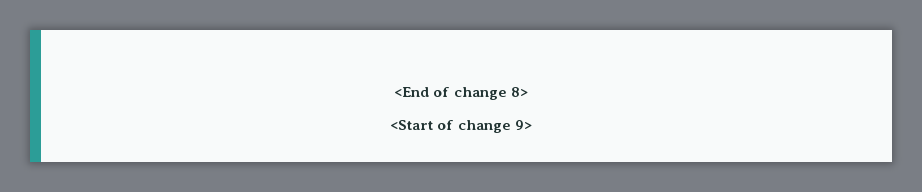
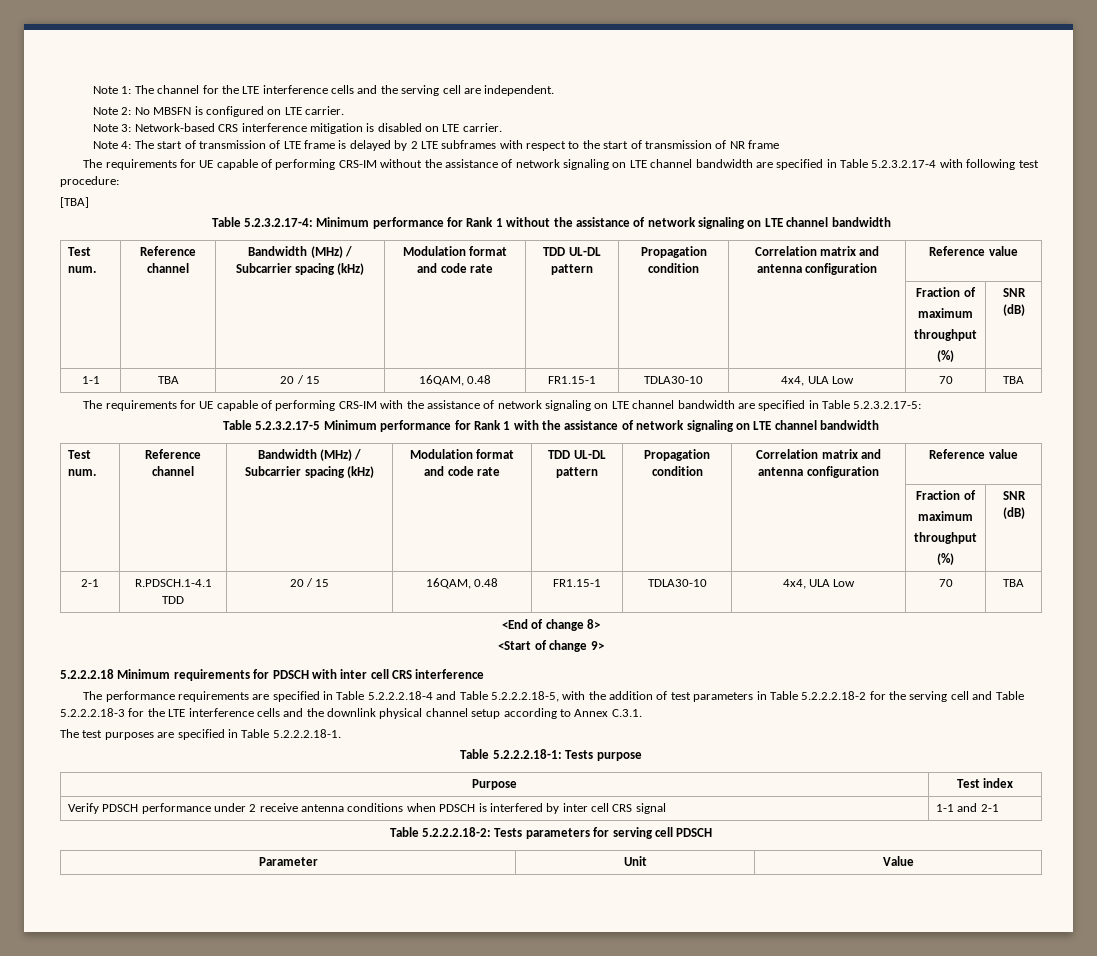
(394, 92) none -> [93,85,555,96] [93,106,345,117] [93,123,502,134] [93,140,780,151] [83,159,1039,170] [60,176,119,187] [60,197,89,208] [211,217,891,229] [67,247,91,256] [67,266,96,273] [140,246,196,256] [147,263,189,273] [248,246,352,258] [235,263,365,275] [402,246,508,256] [417,263,493,273] [543,247,601,256] [551,264,593,275] [640,246,707,258] [647,263,699,273] [754,246,880,256] [756,263,878,275] [929,246,1018,256] [916,287,976,297] [917,308,973,318] [913,329,977,341] [936,350,954,362] [1002,288,1026,297] [1002,304,1025,316] [81,376,100,384] [157,376,179,384] [280,375,320,384] [418,375,492,386] [548,376,596,384] [643,376,703,384] [781,376,854,386] [938,376,953,384] [1002,376,1024,384] [83,400,922,411] [223,420,879,432] [67,450,91,459] [67,469,96,476] [145,449,201,459] [152,466,194,476] [257,449,362,461] [245,466,374,478] [409,449,515,459] [424,466,500,476] [548,450,606,459] [556,467,598,478] [643,449,710,461] [651,466,703,476] [756,449,881,459] [758,466,879,478] [929,449,1018,459] [916,490,976,500] [917,511,973,521] [913,532,977,544] [936,553,954,565] [1002,491,1026,500] [1002,507,1025,519] [81,579,99,587] [134,579,212,587] [162,596,184,604] [289,578,330,587] [425,578,499,589] [553,579,601,587] [647,579,707,587] [782,579,856,589] [938,579,953,587] [1002,579,1024,587] Note 1: The channel for the LTE interference cells and the serving cell are independent. // Note 2: No MBSFN is configured on LTE carrier. // Note 3: Network-based CRS interference mitigation is disabled on LTE carrier. // Note 4: The start of transmission of LTE frame is delayed by 2 LTE subframes with respect to the start of transmission of NR frame // The requirements for UE capable of performing CRS-IM without the assistance of network signaling on LTE channel bandwidth are specified in Table 5.2.3.2.17-4 with following test procedure: // [TBA] // Table 5.2.3.2.17-4: Minimum performance for Rank 1 without the assistance of network signaling on LTE channel bandwidth // Test num. | Reference channel | Bandwidth (MHz) / Subcarrier spacing (kHz) | Modulation format and code rate | TDD UL-DL pattern | Propagation condition | Correlation matrix and antenna configuration | Reference value // | | | | | | | Fraction of // maximum // throughput // (%) | SNR (dB) // 1-1 | TBA | 20 / 15 | 16QAM, 0.48 | FR1.15-1 | TDLA30-10 | 4x4, ULA Low | 70 | TBA // The requirements for UE capable of performing CRS-IM with the assistance of network signaling on LTE channel bandwidth are specified in Table 5.2.3.2.17-5: // Table 5.2.3.2.17-5 Minimum performance for Rank 1 with the assistance of network signaling on LTE channel bandwidth // Test num. | Reference channel | Bandwidth (MHz) / Subcarrier spacing (kHz) | Modulation format and code rate | TDD UL-DL pattern | Propagation condition | Correlation matrix and antenna configuration | Reference value // | | | | | | | Fraction of // maximum // throughput // (%) | SNR (dB) // 2-1 | R.PDSCH.1-4.1 TDD | 20 / 15 | 16QAM, 0.48 | FR1.15-1 | TDLA30-10 | 4x4, ULA Low | 70 | TBA //
(532, 125) none -> [60,669,485,681] [83,691,1024,702] [60,708,642,719] [60,729,341,740] [460,749,642,761] [472,779,517,790] [956,778,1014,788] [67,803,666,814] [935,803,999,812] [389,827,713,839] [258,857,318,866] [623,856,647,866] [882,856,914,866] // 5.2.2.2.18 Minimum requirements for PDSCH with inter cell CRS interference // The performance requirements are specified in Table 5.2.2.2.18-4 and Table 5.2.2.2.18-5, with the addition of test parameters in Table 5.2.2.2.18-2 for the serving cell and Table 5.2.2.2.18-3 for the LTE interference cells and the downlink physical channel setup according to Annex C.3.1. // The test purposes are specified in Table 5.2.2.2.18-1. // Table 5.2.2.2.18-1: Tests purpose // Purpose | Test index // Verify PDSCH performance under 2 receive antenna conditions when PDSCH is interfered by inter cell CRS signal | 1-1 and 2-1 // Table 5.2.2.2.18-2: Tests parameters for serving cell PDSCH // Parameter | Unit | Value

